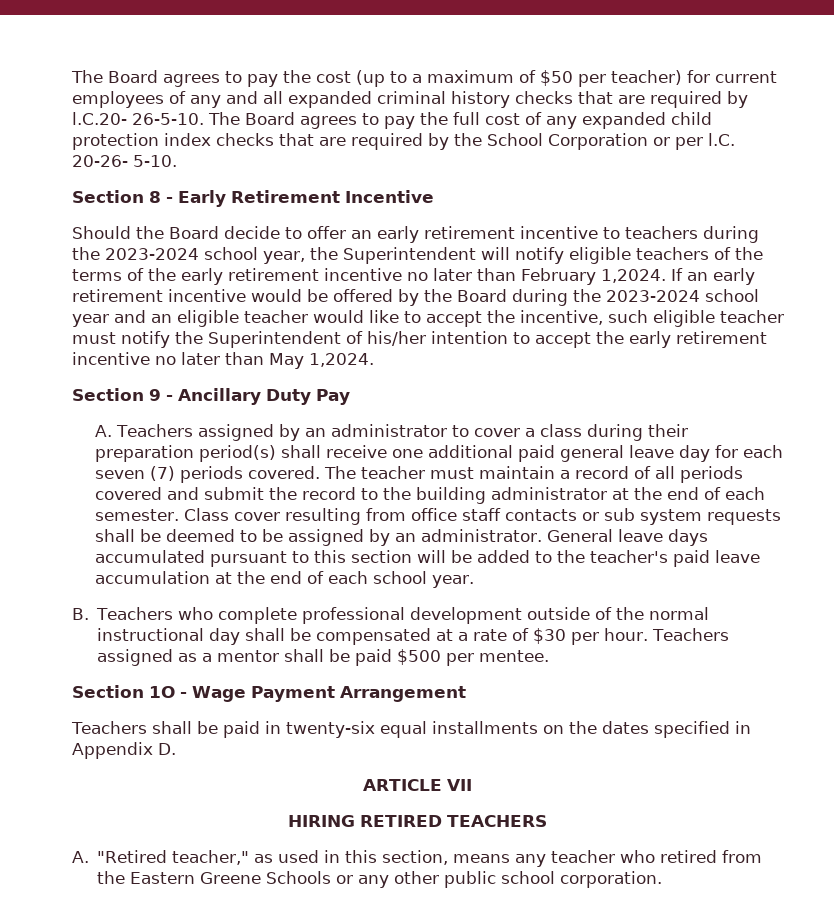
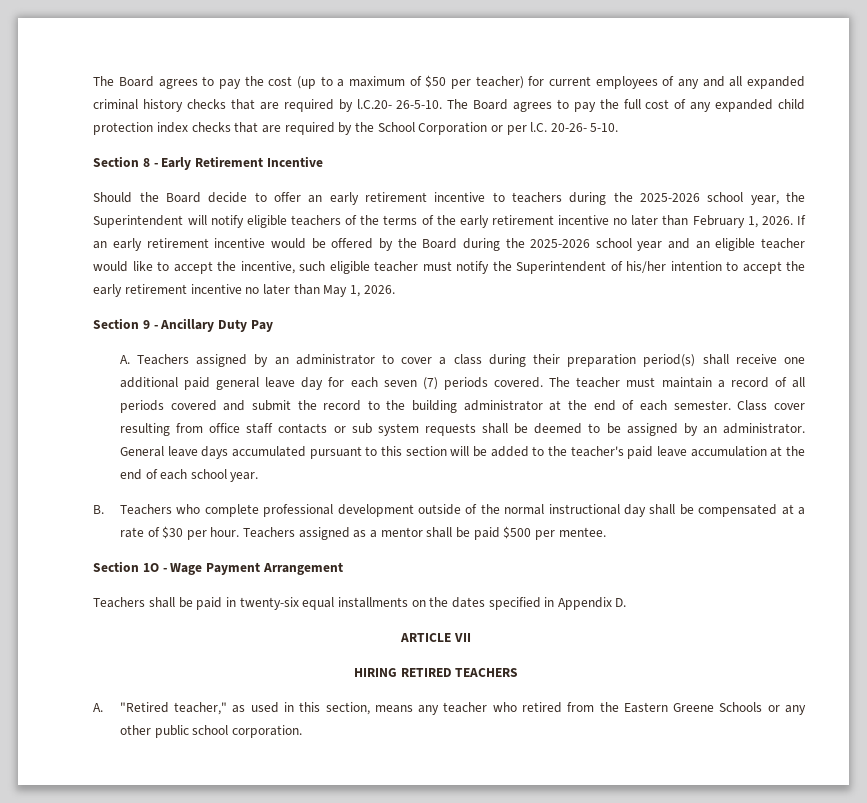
[104,248,199,260] 2023-2024 -> [640,193,701,202] 2025-2026
[601,269,667,283] 1,2024. -> [747,216,793,228] 1, 2026.
[605,290,700,302] 2023-2024 -> [530,239,591,248] 2025-2026
[308,353,374,367] 1,2024. -> [349,285,395,297] 1, 2026.

